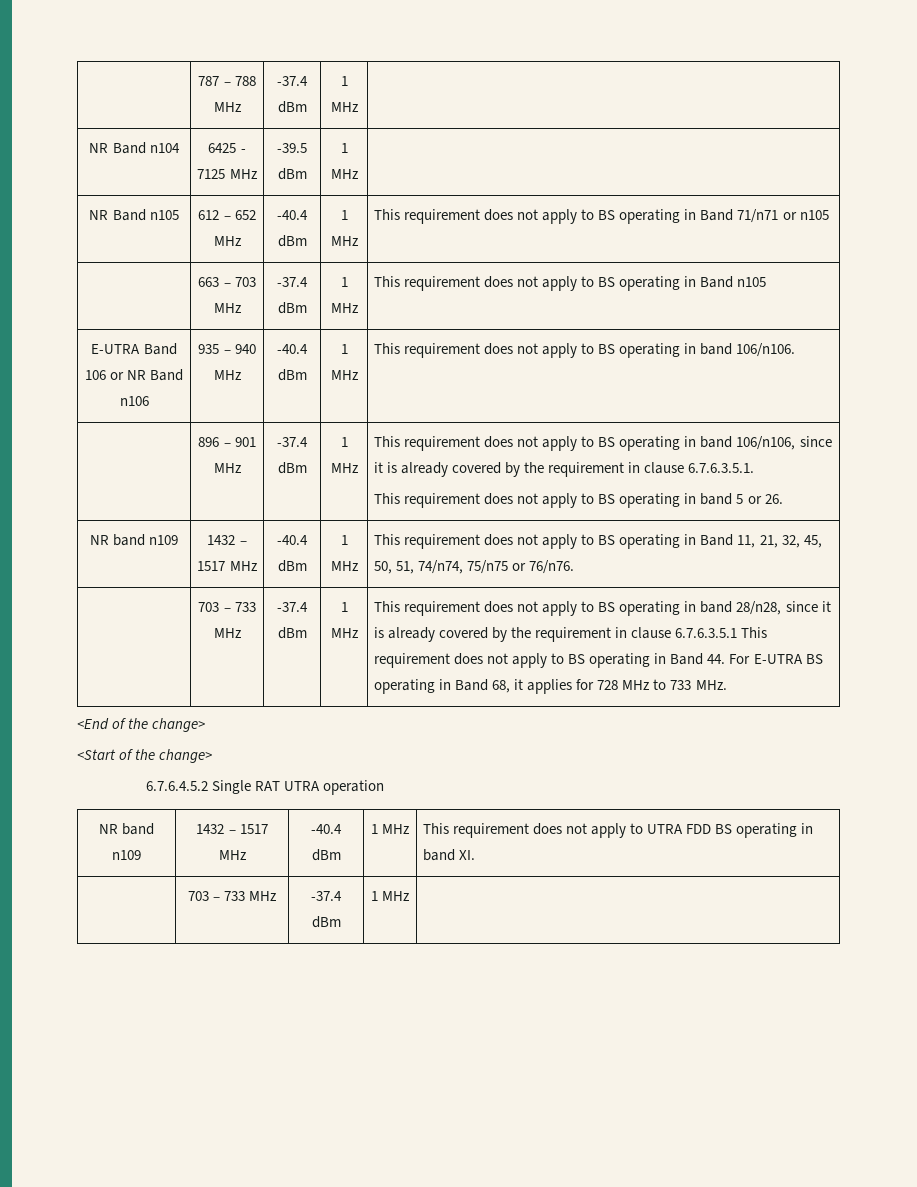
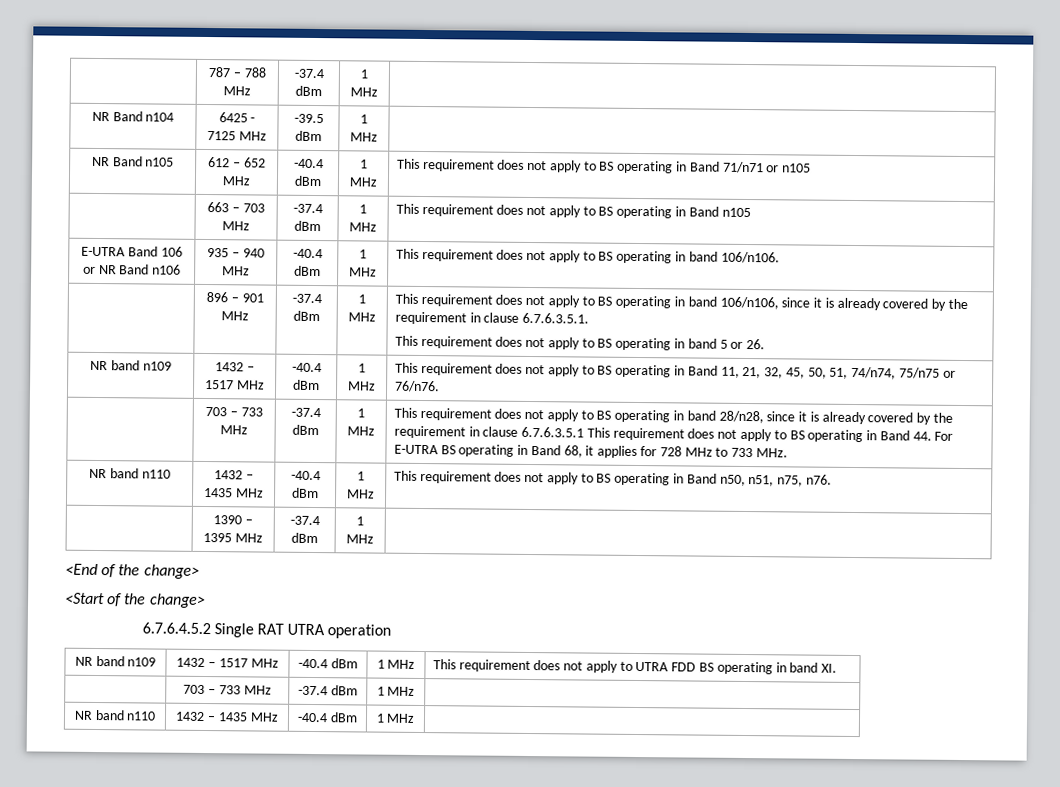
(727, 685) none -> [89,468,171,479] [214,470,254,480] [204,487,264,498] [290,470,321,481] [292,487,319,499] [357,471,365,481] [347,489,375,499] [393,470,832,487] [213,515,253,525] [203,532,263,543] [289,515,320,526] [291,532,318,544] [356,516,364,526] [346,534,374,544] // NR band n110 | 1432 – 1435 MHz | -40.4 dBm | 1 MHz | This requirement does not apply to BS operating in Band n50, n51, n75, n76. // | 1390 – 1395 MHz | -37.4 dBm | 1 MHz |
(410, 896) none -> [73,709,157,721] [175,711,279,722] [297,712,358,723] [375,713,416,723] // NR band n110 | 1432 – 1435 MHz | -40.4 dBm | 1 MHz |

